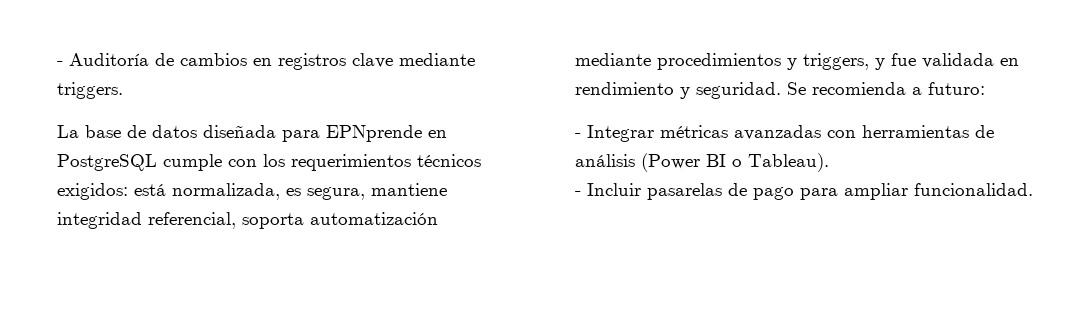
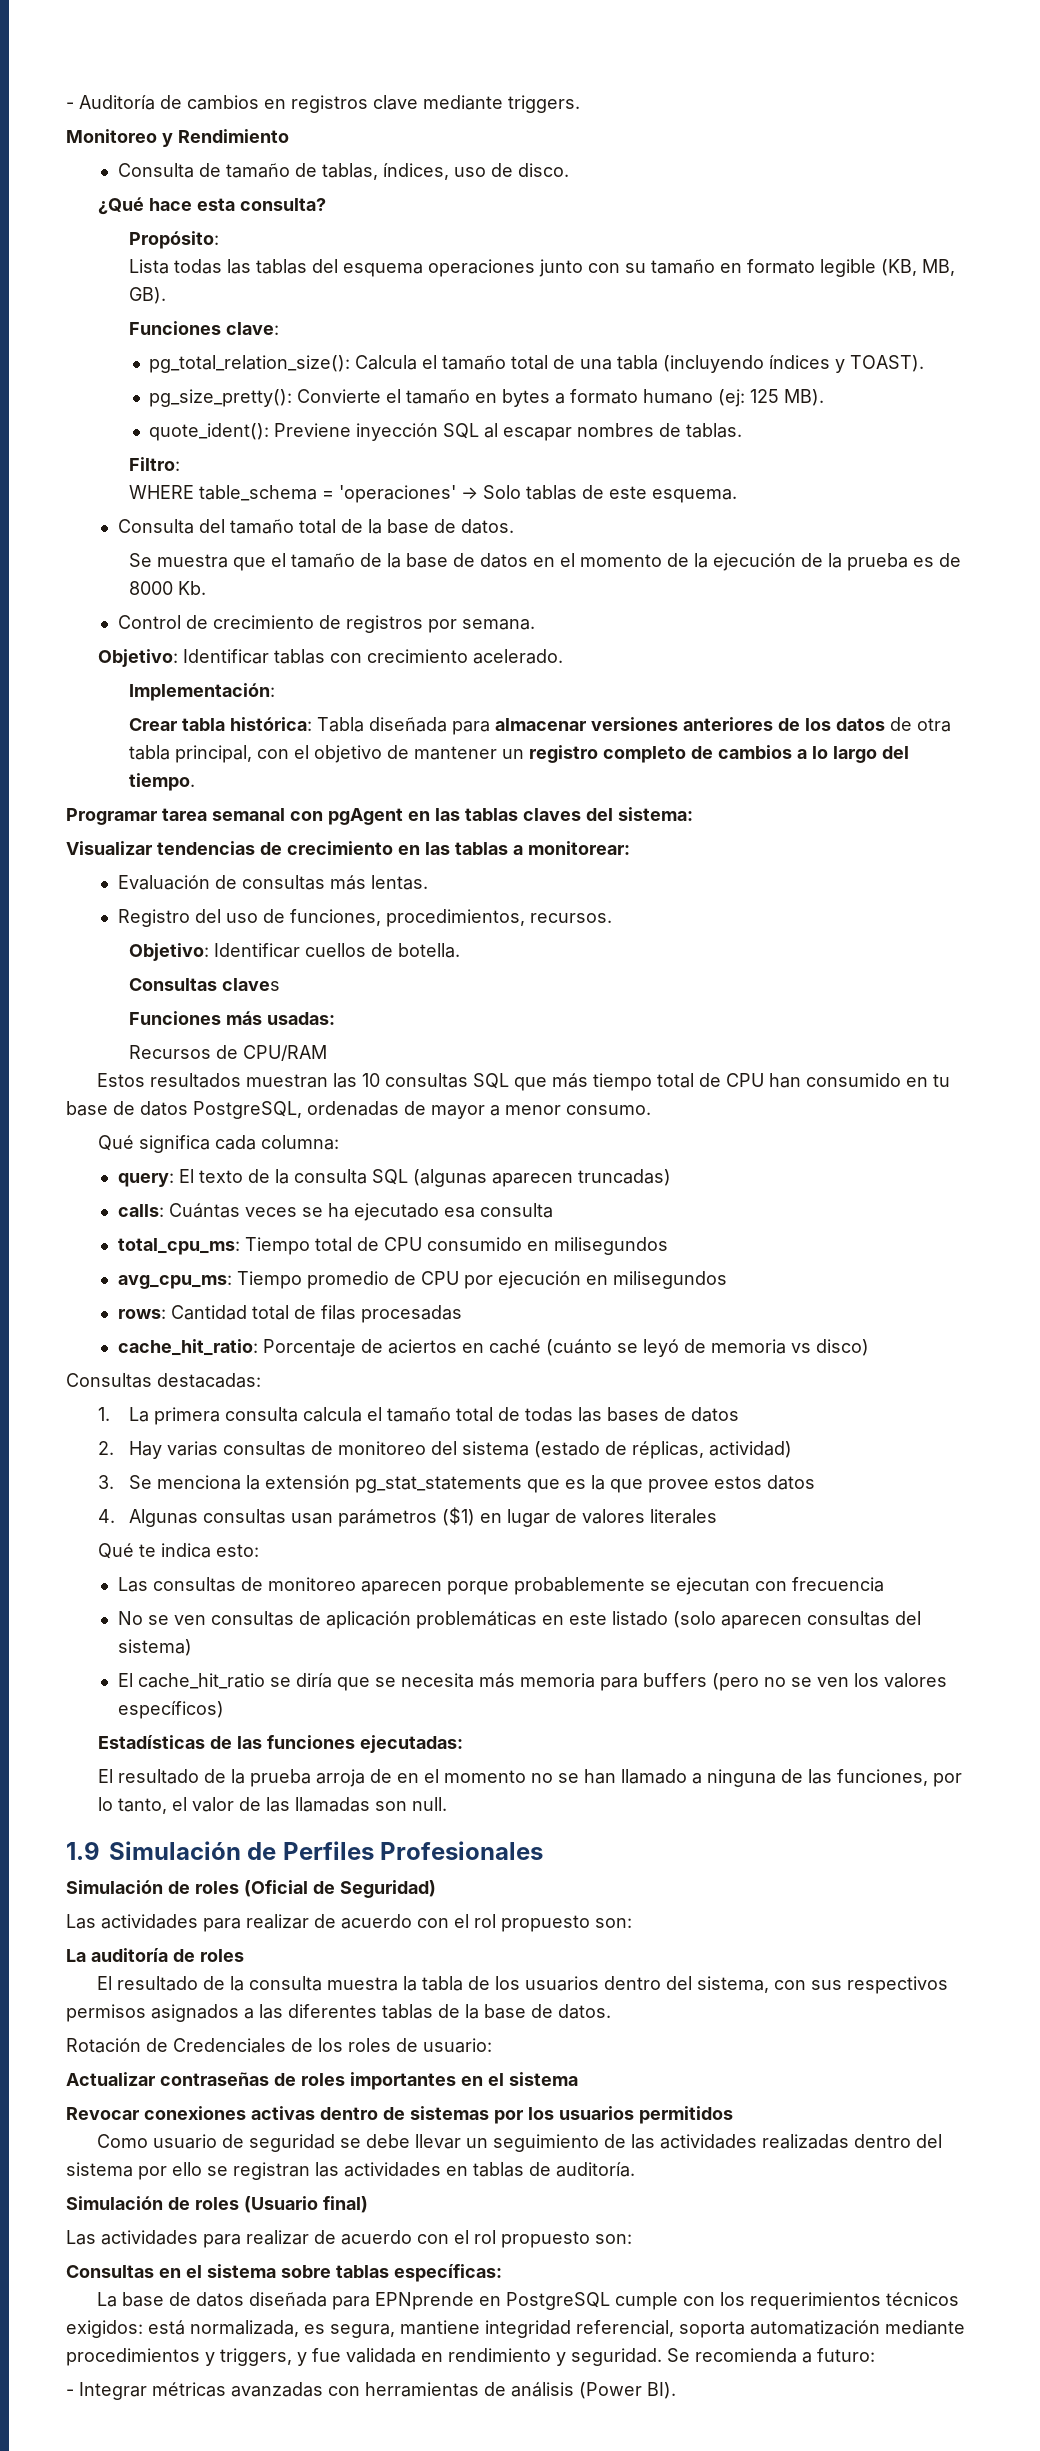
(123, 90) none -> [66,129,289,147] [117,163,569,180] [97,197,326,215] [129,231,220,249] [129,259,956,277] [129,287,167,304] [129,321,280,335] [149,355,925,373] [149,389,825,407] [149,423,743,441] [129,457,181,471] [129,485,738,503] [117,519,514,534] [129,553,962,571] [129,581,207,595] [117,615,535,633] [97,649,563,667] [129,683,276,701] [129,717,952,735] [129,745,910,763] [129,773,196,791] [66,807,693,825] [66,841,630,855] [117,875,428,890] [117,909,612,927] [129,943,461,961] [129,978,281,991] [129,1011,336,1025] [129,1045,328,1061] [97,1073,951,1091] [66,1101,651,1119] [97,1135,339,1153] [117,1169,671,1187] [117,1203,553,1221] [117,1237,668,1255] [117,1271,727,1289] [117,1305,462,1323] [117,1339,869,1357] [66,1373,261,1388] [97,1407,740,1425] [97,1441,793,1459] [97,1475,816,1493] [97,1507,718,1527] [97,1543,259,1559] [117,1577,884,1595] [117,1611,921,1629] [117,1639,192,1656] [117,1673,947,1691] [117,1701,224,1719] [97,1735,463,1753] [97,1769,962,1787] [97,1797,447,1814] [66,1841,544,1860] [66,1880,436,1898] [66,1914,632,1932] [66,1948,244,1962] [97,1976,949,1994] [66,2004,611,2022] [66,2038,492,2053] [66,2072,578,2090] [66,2106,733,2124] [97,2134,943,2152] [66,2162,635,2180] [66,2196,368,2213] [66,2230,632,2248] [66,2264,502,2282] // Monitoreo y Rendimiento // Consulta de tamaño de tablas, índices, uso de disco. // ¿Qué hace esta consulta? // Propósito: // Lista todas las tablas del esquema operaciones junto con su tamaño en formato legible (KB, MB, GB). // Funciones clave: // pg_total_relation_size(): Calcula el tamaño total de una tabla (incluyendo índices y TOAST). // pg_size_pretty(): Convierte el tamaño en bytes a formato humano (ej: 125 MB). // quote_ident(): Previene inyección SQL al escapar nombres de tablas. // Filtro: // WHERE table_schema = 'operaciones' → Solo tablas de este esquema. // Consulta del tamaño total de la base de datos. // Se muestra que el tamaño de la base de datos en el momento de la ejecución de la prueba es de 8000 Kb. // Control de crecimiento de registros por semana. // Objetivo: Identificar tablas con crecimiento acelerado. // Implementación: // Crear tabla histórica: Tabla diseñada para almacenar versiones anteriores de los datos de otra tabla principal, con el objetivo de mantener un registro completo de cambios a lo largo del tiempo. // Programar tarea semanal con pgAgent en las tablas claves del sistema: // Visualizar tendencias de crecimiento en las tablas a monitorear: // Evaluación de consultas más lentas. // Registro del uso de funciones, procedimientos, recursos. // Objetivo: Identificar cuellos de botella. // Consultas claves // Funciones más usadas: // Recursos de CPU/RAM // Estos resultados muestran las 10 consultas SQL que más tiempo total de CPU han consumido en tu base de datos PostgreSQL, ordenadas de mayor a menor consumo. // Qué significa cada columna: // query: El texto de la consulta SQL (algunas aparecen truncadas) // calls: Cuántas veces se ha ejecutado esa consulta // total_cpu_ms: Tiempo total de CPU consumido en milisegundos // avg_cpu_ms: Tiempo promedio de CPU por ejecución en milisegundos // rows: Cantidad total de filas procesadas // cache_hit_ratio: Porcentaje de aciertos en caché (cuánto se leyó de memoria vs disco) // Consultas destacadas: // 1. La primera consulta calcula el tamaño total de todas las bases de datos // 2. Hay varias consultas de monitoreo del sistema (estado de réplicas, actividad) // 3. Se menciona la extensión pg_stat_statements que es la que provee estos datos // 4. Algunas consultas usan parámetros ($1) en lugar de valores literales // Qué te indica esto: // Las consultas de monitoreo aparecen porque probablemente se ejecutan con frecuencia // No se ven consultas de aplicación problemáticas en este listado (solo aparecen consultas del sistema) // El cache_hit_ratio se diría que se necesita más memoria para buffers (pero no se ven los valores específicos) // Estadísticas de las funciones ejecutadas: // El resultado de la prueba arroja de en el momento no se han llamado a ninguna de las funciones, por lo tanto, el valor de las llamadas son null. // 1.9 Simulación de Perfiles Profesionales // Simulación de roles (Oficial de Seguridad) // Las actividades para realizar de acuerdo con el rol propuesto son: // La auditoría de roles // El resultado de la consulta muestra la tabla de los usuarios dentro del sistema, con sus respectivos permisos asignados a las diferentes tablas de la base de datos. // Rotación de Credenciales de los roles de usuario: // Actualizar contraseñas de roles importantes en el sistema // Revocar conexiones activas dentro de sistemas por los usuarios permitidos // Como usuario de seguridad se debe llevar un seguimiento de las actividades realizadas dentro del sistema por ello se registran las actividades en tablas de auditoría. // Simulación de roles (Usuario final) // Las actividades para realizar de acuerdo con el rol propuesto son: // Consultas en el sistema sobre tablas específicas:
[706,153,829,172] [575,183,1033,200] BI o Tableau). // - Incluir pasarelas de pago para ampliar funcionalidad. -> [647,2382,676,2399] BI).

